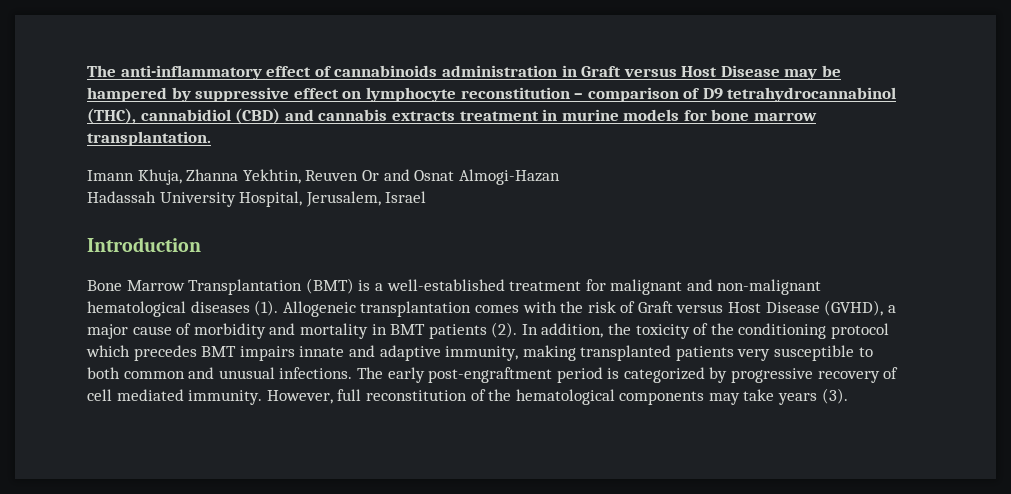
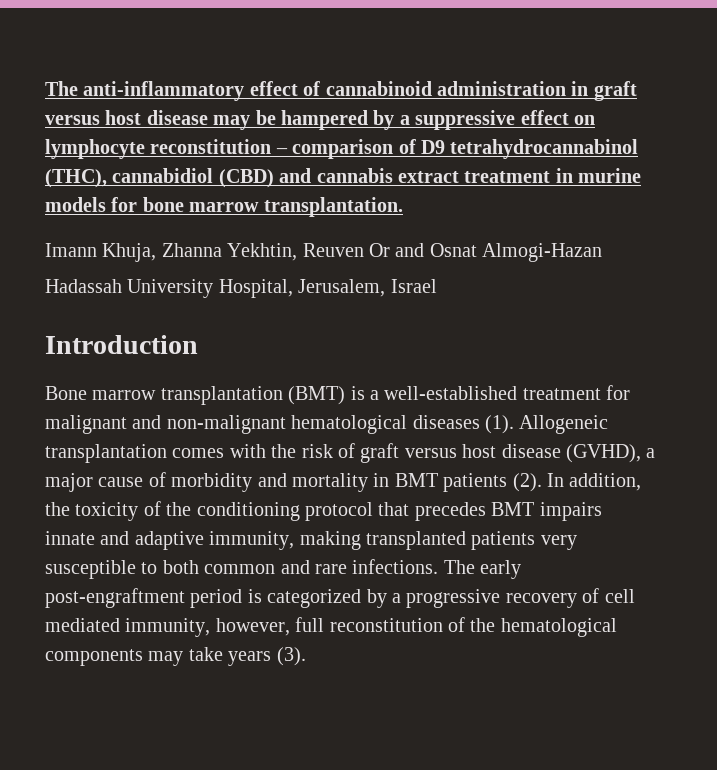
[334,65,438,77] cannabinoids -> [325,81,432,96] cannabinoid
[581,65,780,77] Graft versus Host Disease -> [593,81,637,101] [45,110,208,125] graft versus host disease
(191, 94) none -> [399,115,410,125] a
[391,111,455,121] extracts -> [398,171,459,183] extract
[126,279,303,295] Marrow Transplantation -> [92,386,283,405] marrow transplantation
[637,301,820,313] Graft versus Host Disease -> [360,443,561,463] graft versus host disease
[86,345,130,357] which -> [378,502,410,516] that
[218,367,275,379] unusual -> [315,564,347,574] rare
(728, 375) none -> [392,593,401,603] a
[188,390,333,405] immunity. However, -> [125,618,290,637] immunity, however,

